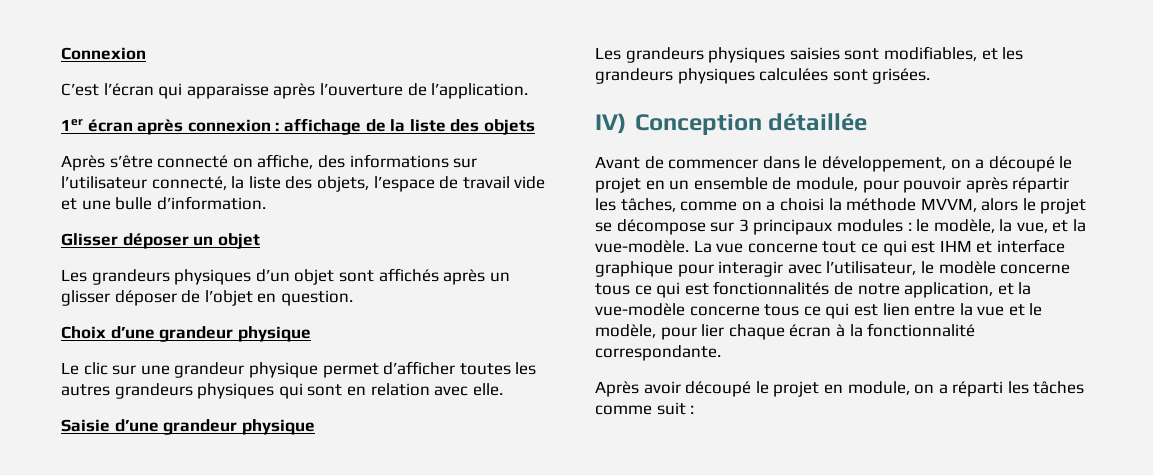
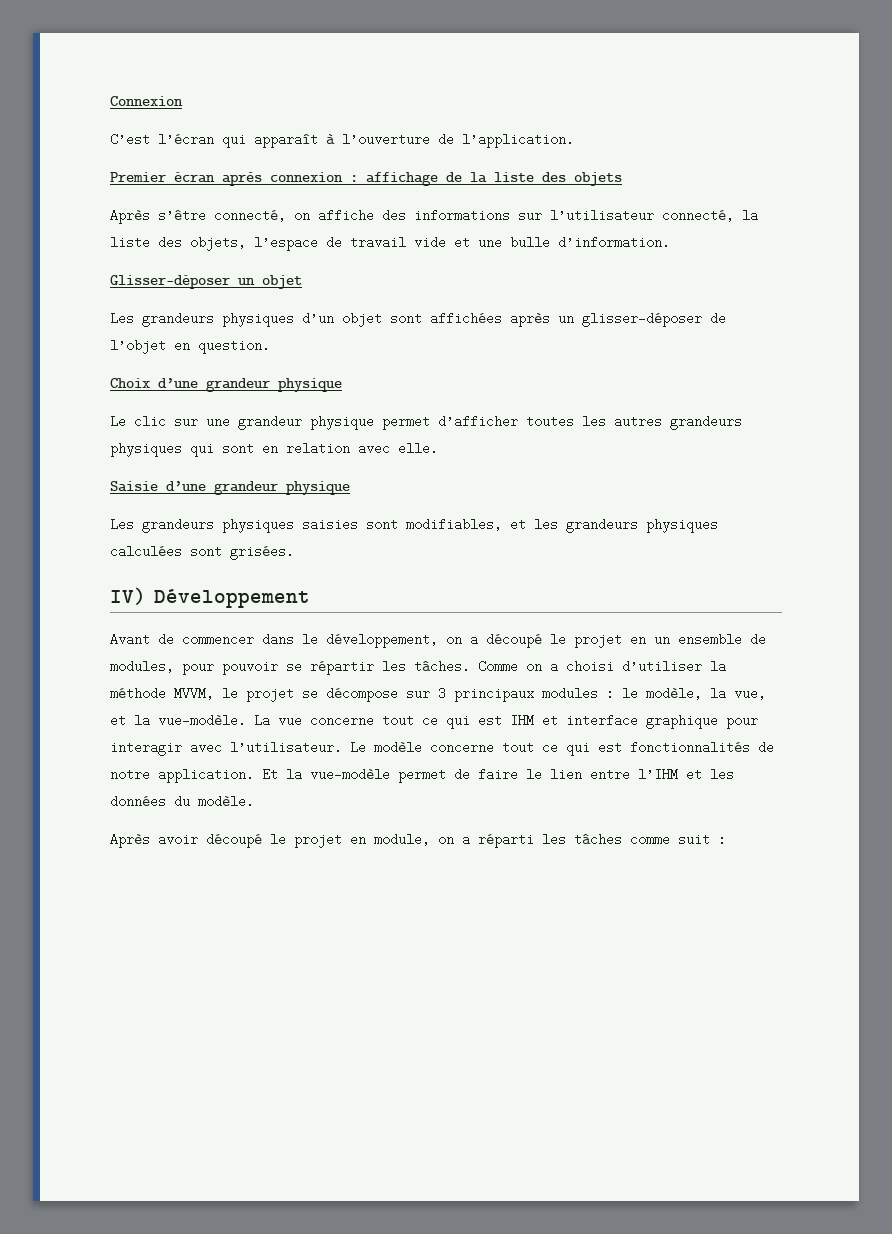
[186,83,316,99] apparaisse après -> [254,133,335,148] apparaît à
[61,119,83,131] 1er -> [110,172,166,182] Premier
[157,154,314,169] connecté on affiche, -> [214,209,374,222] connecté, on affiche
[61,233,189,249] Glisser déposer -> [110,275,230,289] Glisser-déposer
[378,268,439,282] affichés -> [430,312,502,325] affichées
[61,290,177,306] glisser déposer -> [582,312,702,327] glisser-déposer
[634,113,867,135] Conception détaillée -> [153,589,310,608] Développement
[795,177,858,191] module, -> [110,660,174,673] modules,
[965,177,1008,193] après -> [286,660,302,673] se
[620,198,738,212] tâches, comme -> [414,660,518,673] tâches. Comme
(824, 204) none -> [622,660,702,673] d’utiliser
[981,198,1019,211] alors -> (214, 693) none
[826,261,934,275] l’utilisateur, le -> [230,741,366,754] l’utilisateur. Le
[595,283,630,295] tous -> [502,743,534,752] tout
[904,282,1032,298] [595,303,1043,319] [595,323,976,340] [595,345,721,361] application, et la vue-modèle concerne tous ce qui est lien entre la vue et le modèle, pour lier chaque écran à la fonctionnalité correspondante. -> [158,768,734,783] [110,795,254,808] application. Et la vue-modèle permet de faire le lien entre l’IHM et les données du modèle.

